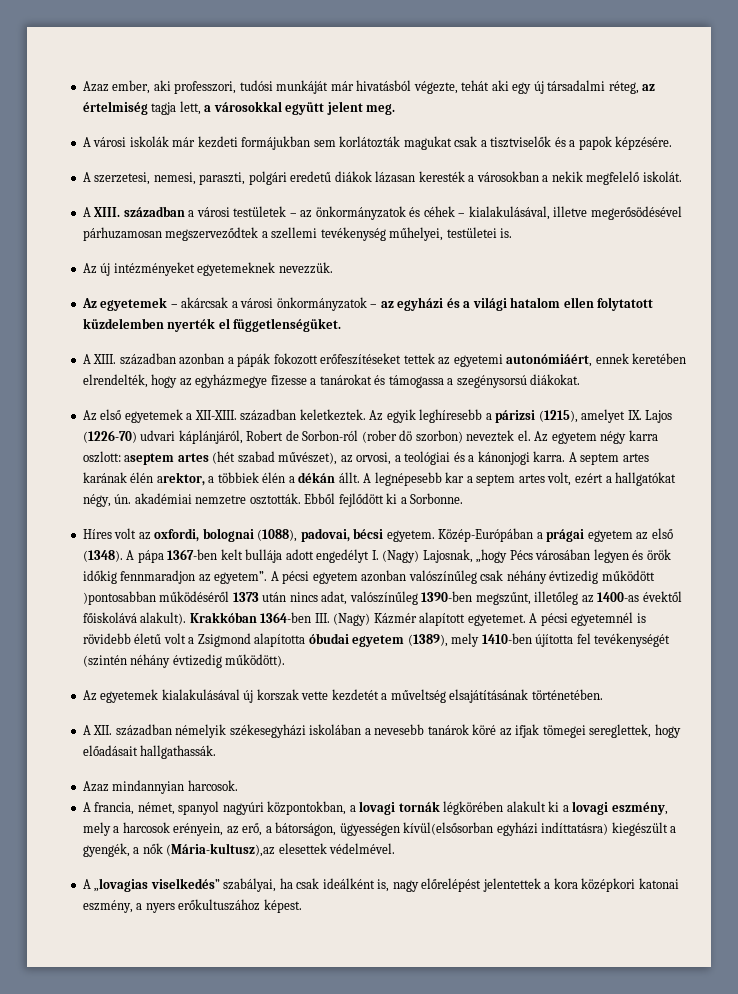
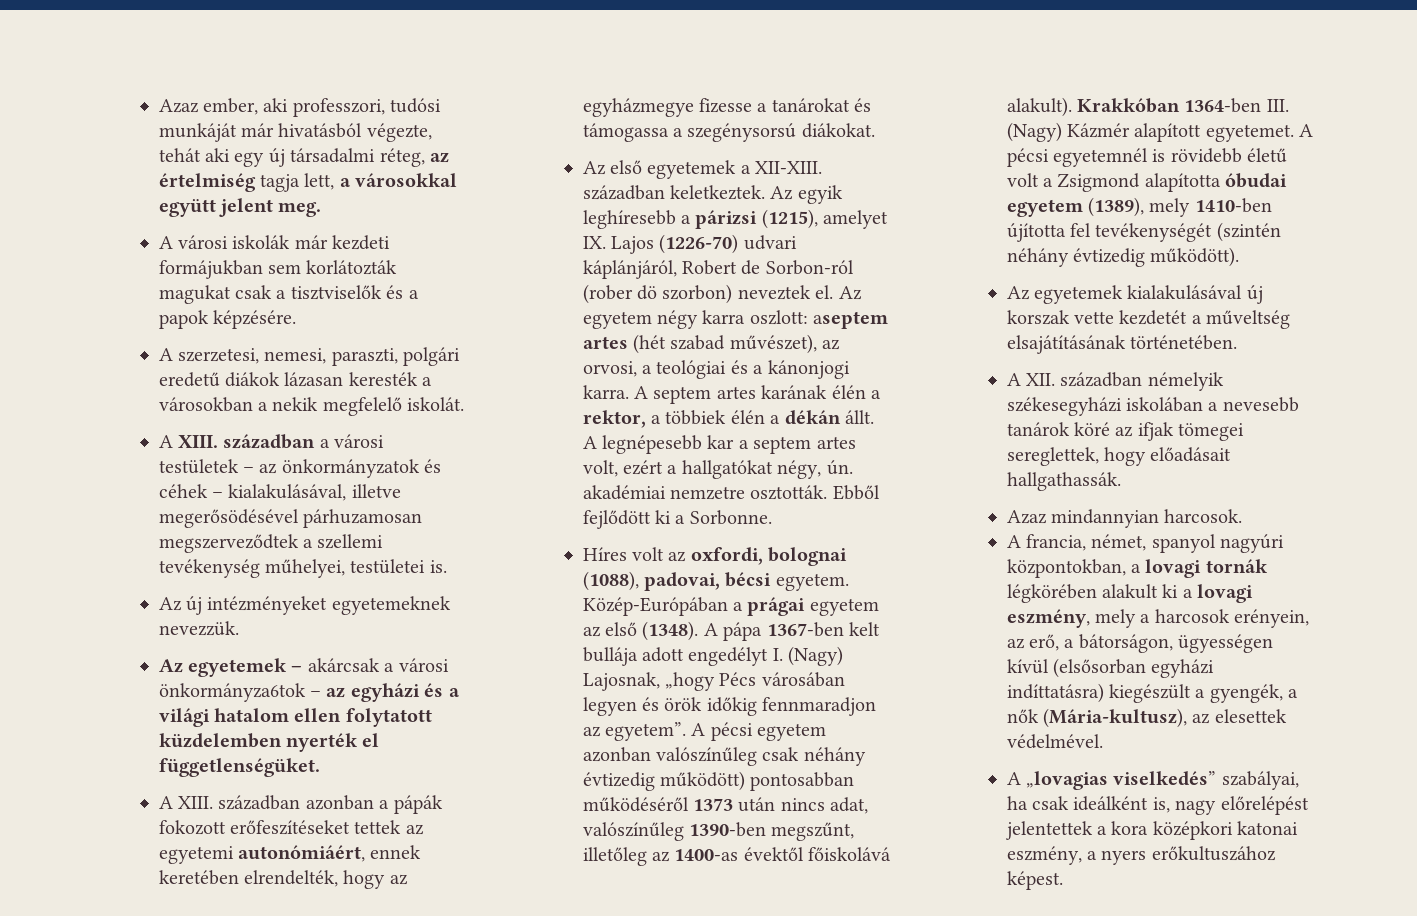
[276,297,367,311] önkormányzatok -> [158,683,306,702] önkormányza6tok
[156,472,205,486] arektor, -> [870,390,881,399] [582,410,646,428] a rektor,
[601,570,655,581] [82,591,156,605] működött )pontosabban -> [659,771,855,791] működött) pontosabban
[403,822,494,835] kívül(elsősorban -> [1006,658,1146,678] kívül (elsősorban
[166,843,276,857] (Mária-kultusz),az -> [1042,708,1211,728] (Mária-kultusz), az

